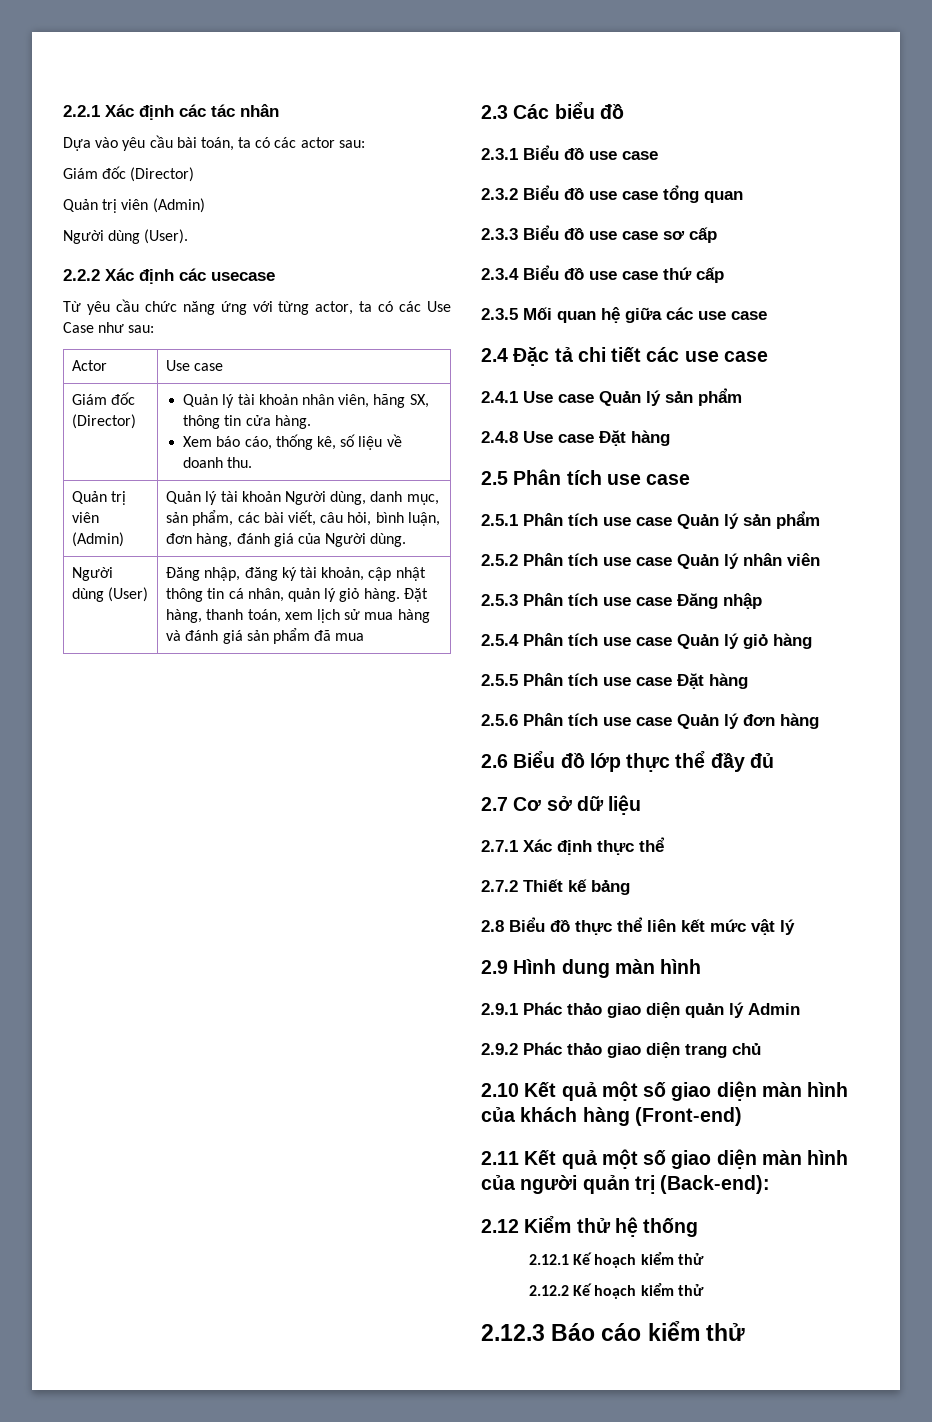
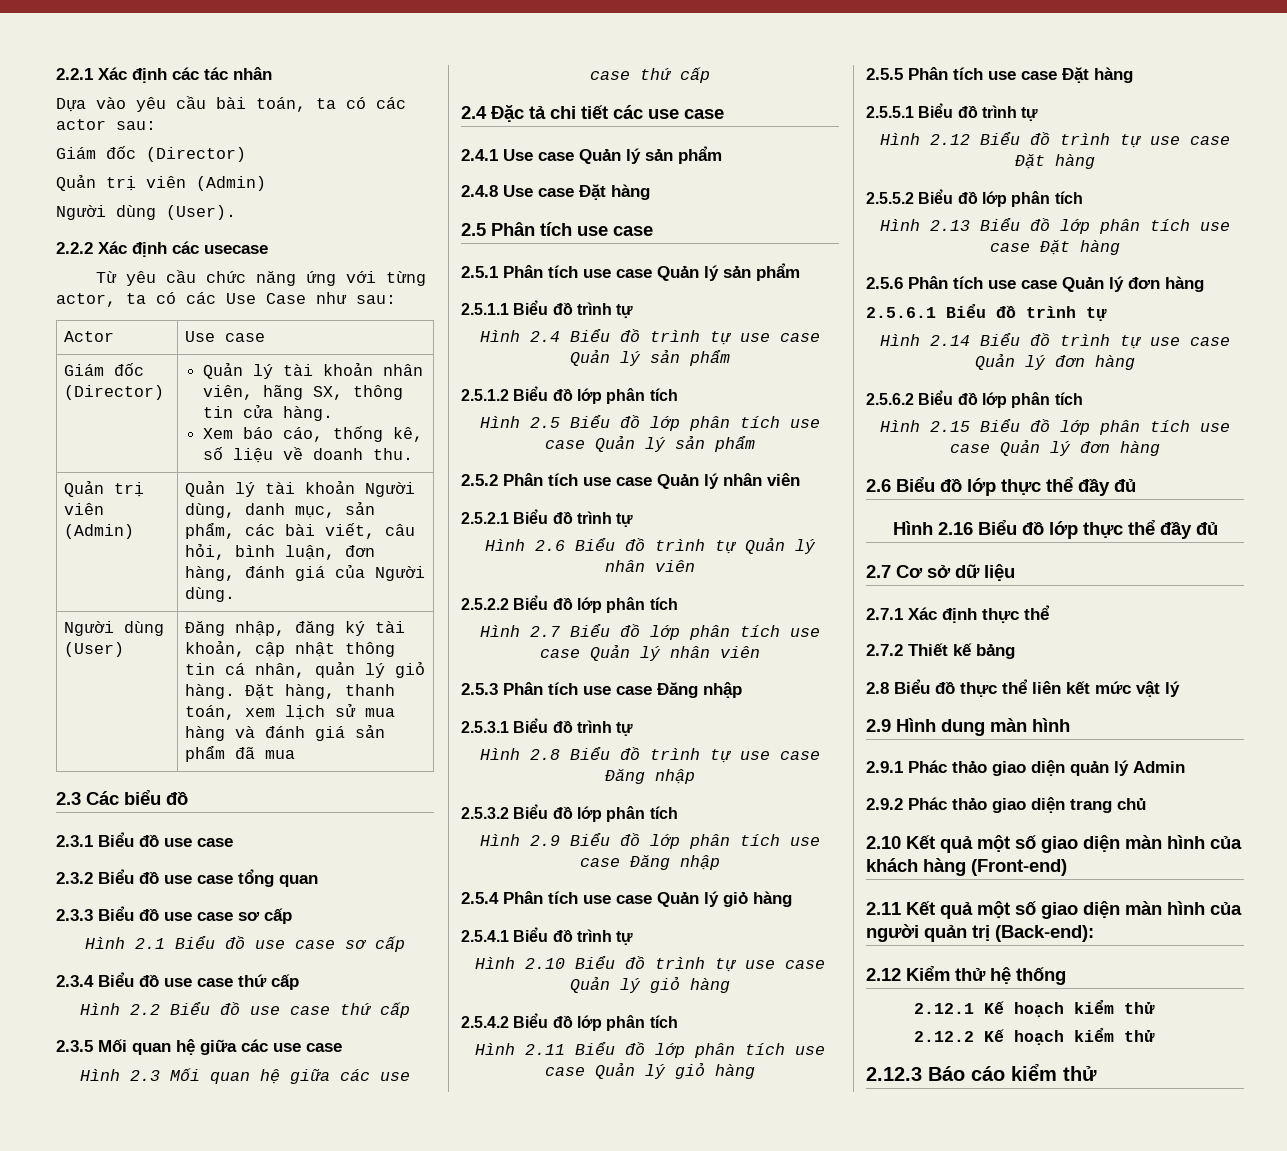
(717, 235) none -> [85,936,405,952] // Hình 2.1 Biểu đồ use case sơ cấp
(724, 275) none -> [80,1002,410,1018] // Hình 2.2 Biểu đồ use case thứ cấp
(767, 315) none -> [80,1068,410,1084] [590,67,710,83] // Hình 2.3 Mối quan hệ giữa các use case thứ cấp
(820, 520) none -> [461,300,634,318] [480,329,820,345] [570,350,730,366] [461,386,678,404] [480,415,820,431] [545,436,755,452] // 2.5.1.1 Biểu đồ trình tự // Hình 2.4 Biểu đồ trình tự use case Quản lý sản phẩm // 2.5.1.2 Biểu đồ lớp phân tích // Hình 2.5 Biểu đồ lớp phân tích use case Quản lý sản phẩm
(820, 559) none -> [461,509,634,527] [485,538,816,554] [605,560,695,572] [461,595,678,613] [480,624,820,640] [540,645,760,661] // 2.5.2.1 Biểu đồ trình tự // Hình 2.6 Biểu đồ trình tự Quản lý nhân viên // 2.5.2.2 Biểu đồ lớp phân tích // Hình 2.7 Biểu đồ lớp phân tích use case Quản lý nhân viên
(762, 601) none -> [461,718,634,736] [480,747,820,763] [605,769,695,784] [461,804,678,822] [480,833,820,849] [580,855,720,870] // 2.5.3.1 Biểu đồ trình tự // Hình 2.8 Biểu đồ trình tự use case Đăng nhập // 2.5.3.2 Biểu đồ lớp phân tích // Hình 2.9 Biểu đồ lớp phân tích use case Đăng nhập
(812, 641) none -> [461,927,634,945] [475,956,825,972] [570,977,730,993] [461,1013,678,1031] [475,1042,825,1058] [545,1063,755,1079] // 2.5.4.1 Biểu đồ trình tự // Hình 2.10 Biểu đồ trình tự use case Quản lý giỏ hàng // 2.5.4.2 Biểu đồ lớp phân tích // Hình 2.11 Biểu đồ lớp phân tích use case Quản lý giỏ hàng
(748, 681) none -> [866,103,1039,121] [880,132,1230,148] [1015,154,1095,169] [866,189,1083,207] [880,218,1230,234] [990,240,1120,255] // 2.5.5.1 Biểu đồ trình tự // Hình 2.12 Biểu đồ trình tự use case Đặt hàng // 2.5.5.2 Biểu đồ lớp phân tích // Hình 2.13 Biểu đồ lớp phân tích use case Đặt hàng
(819, 721) none -> [866,304,1107,321] [880,333,1230,349] [975,354,1135,370] [866,390,1083,408] [880,419,1230,435] [950,440,1160,456] // 2.5.6.1 Biểu đồ trình tự // Hình 2.14 Biểu đồ trình tự use case Quản lý đơn hàng // 2.5.6.2 Biểu đồ lớp phân tích // Hình 2.15 Biểu đồ lớp phân tích use case Quản lý đơn hàng
(774, 760) none -> [892,520,1218,539] // Hình 2.16 Biểu đồ lớp thực thể đầy đủ

